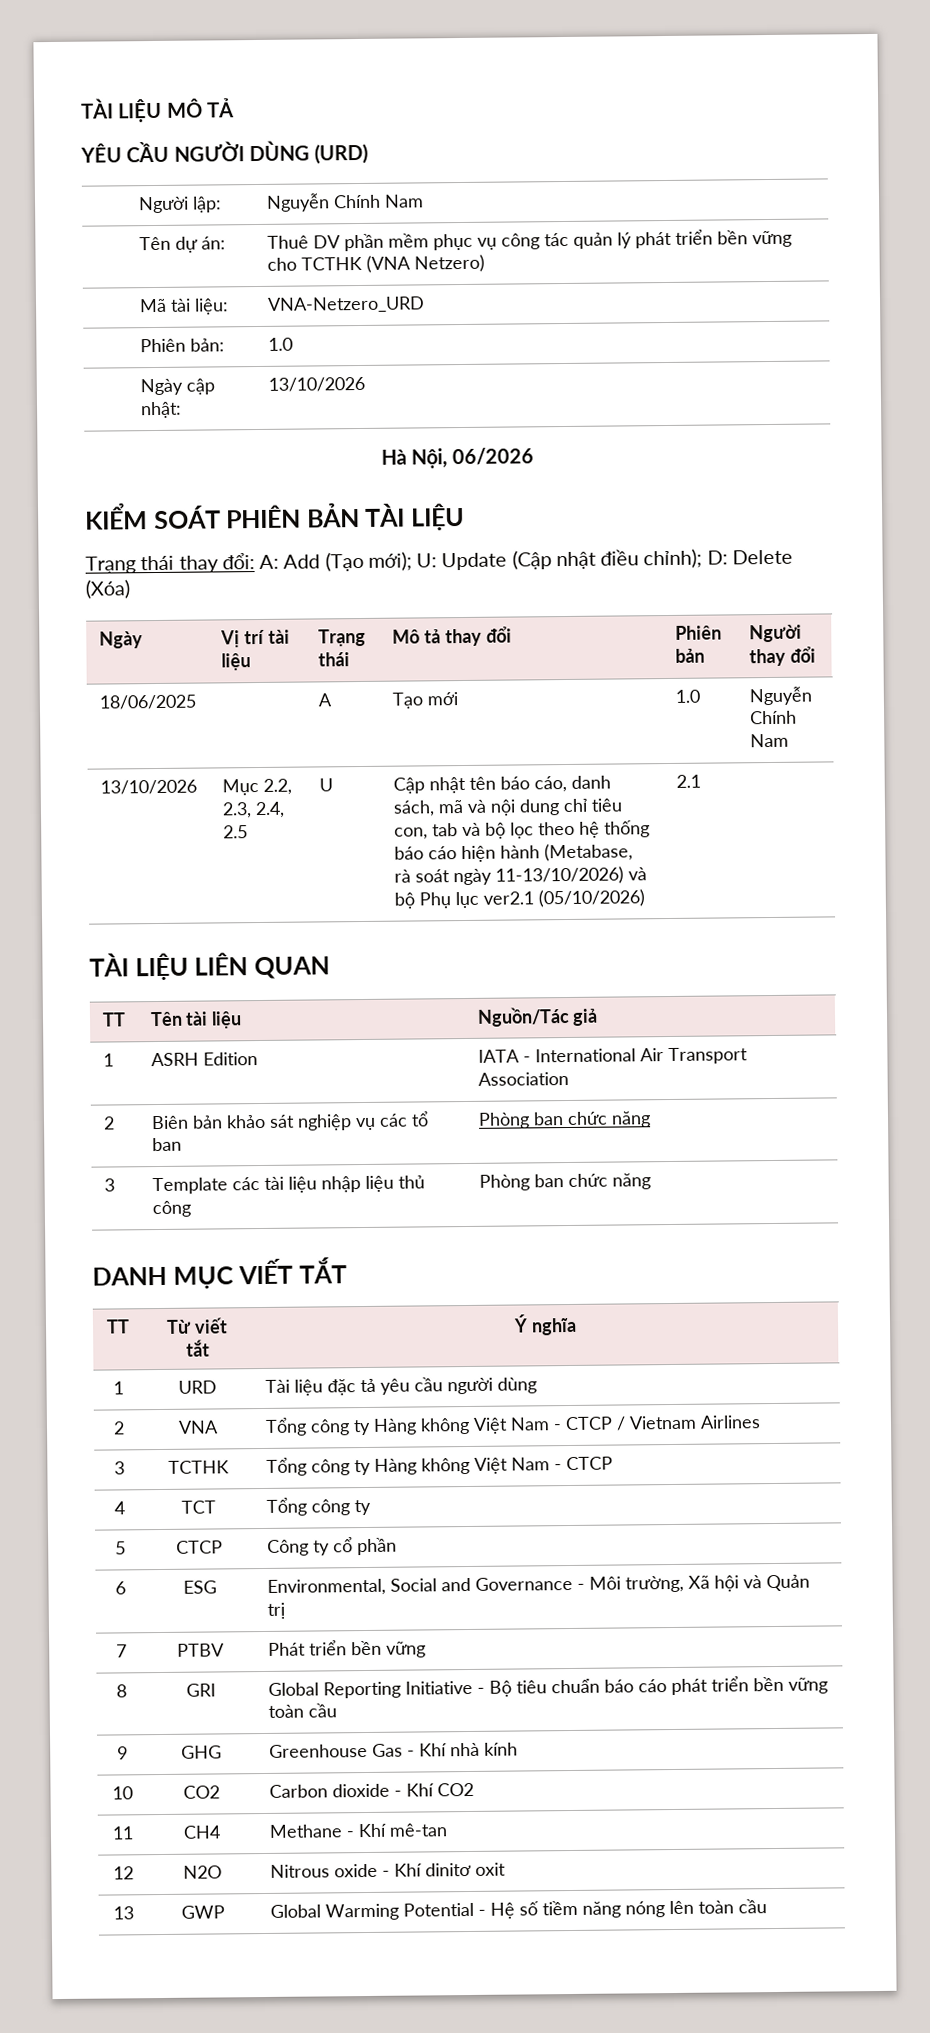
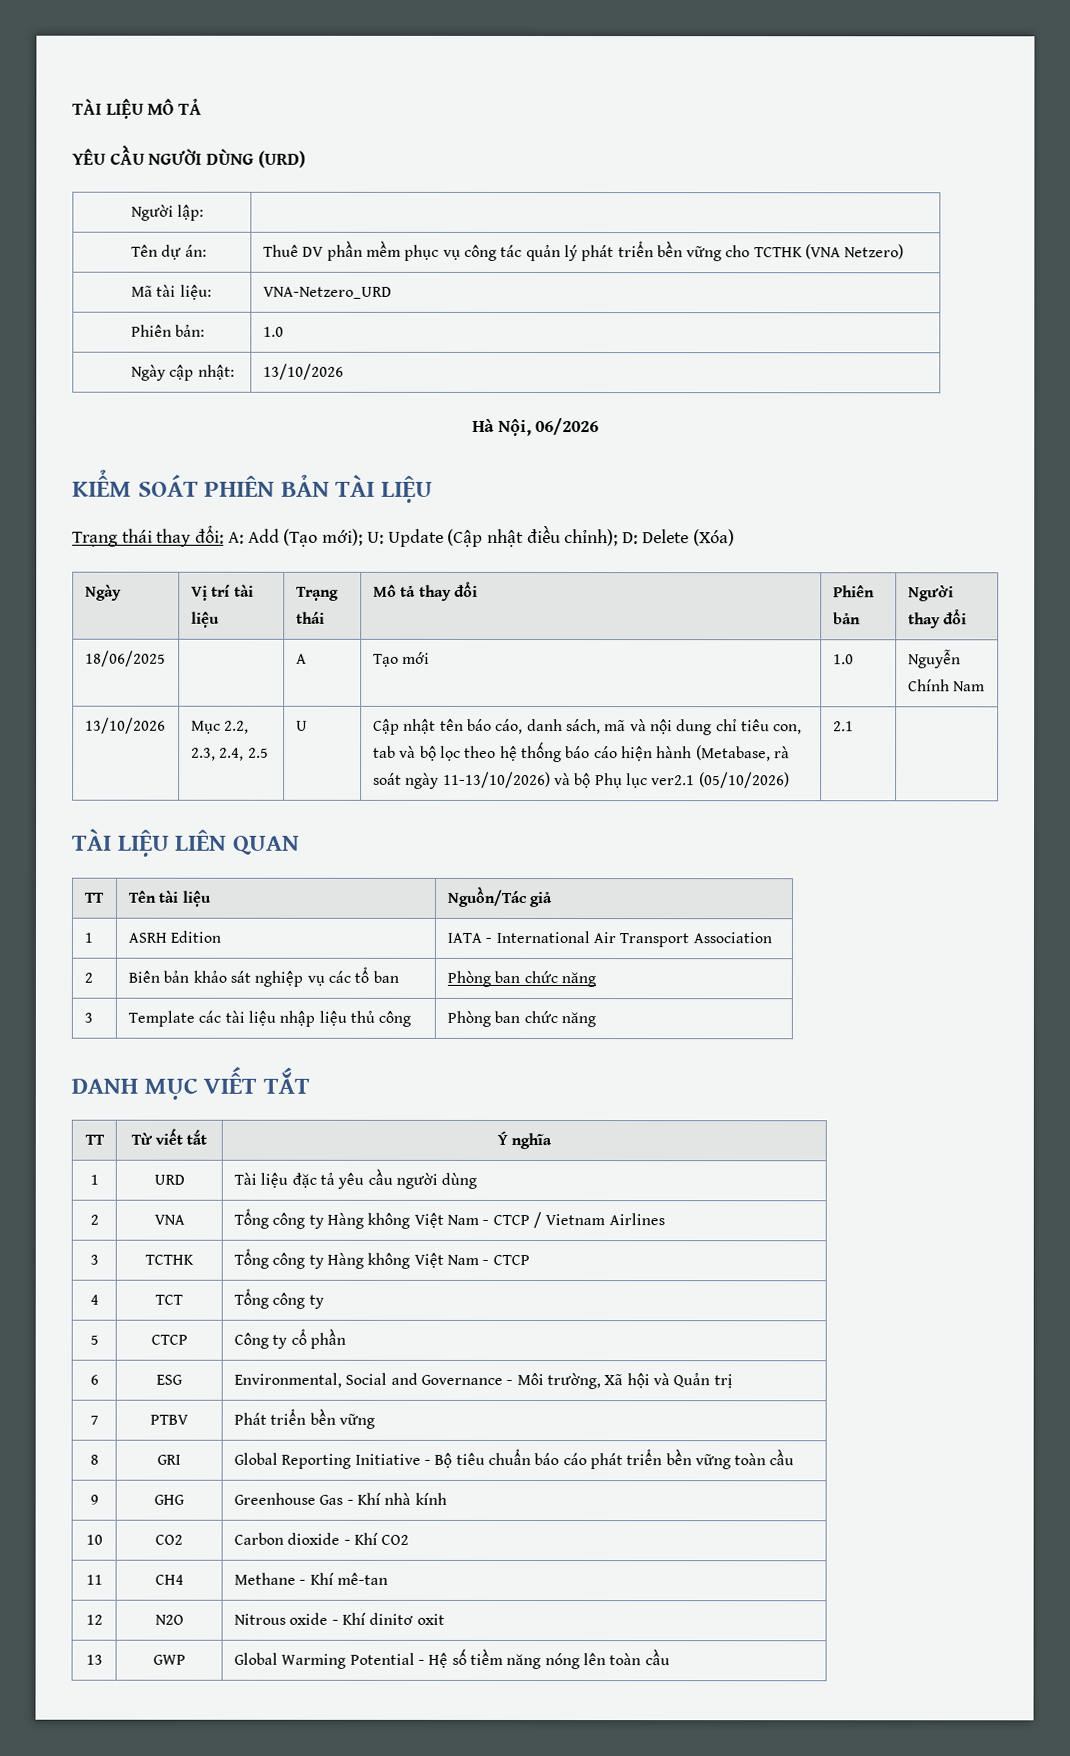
[265,193,424,212] Nguyễn Chính Nam -> (205, 212) none

